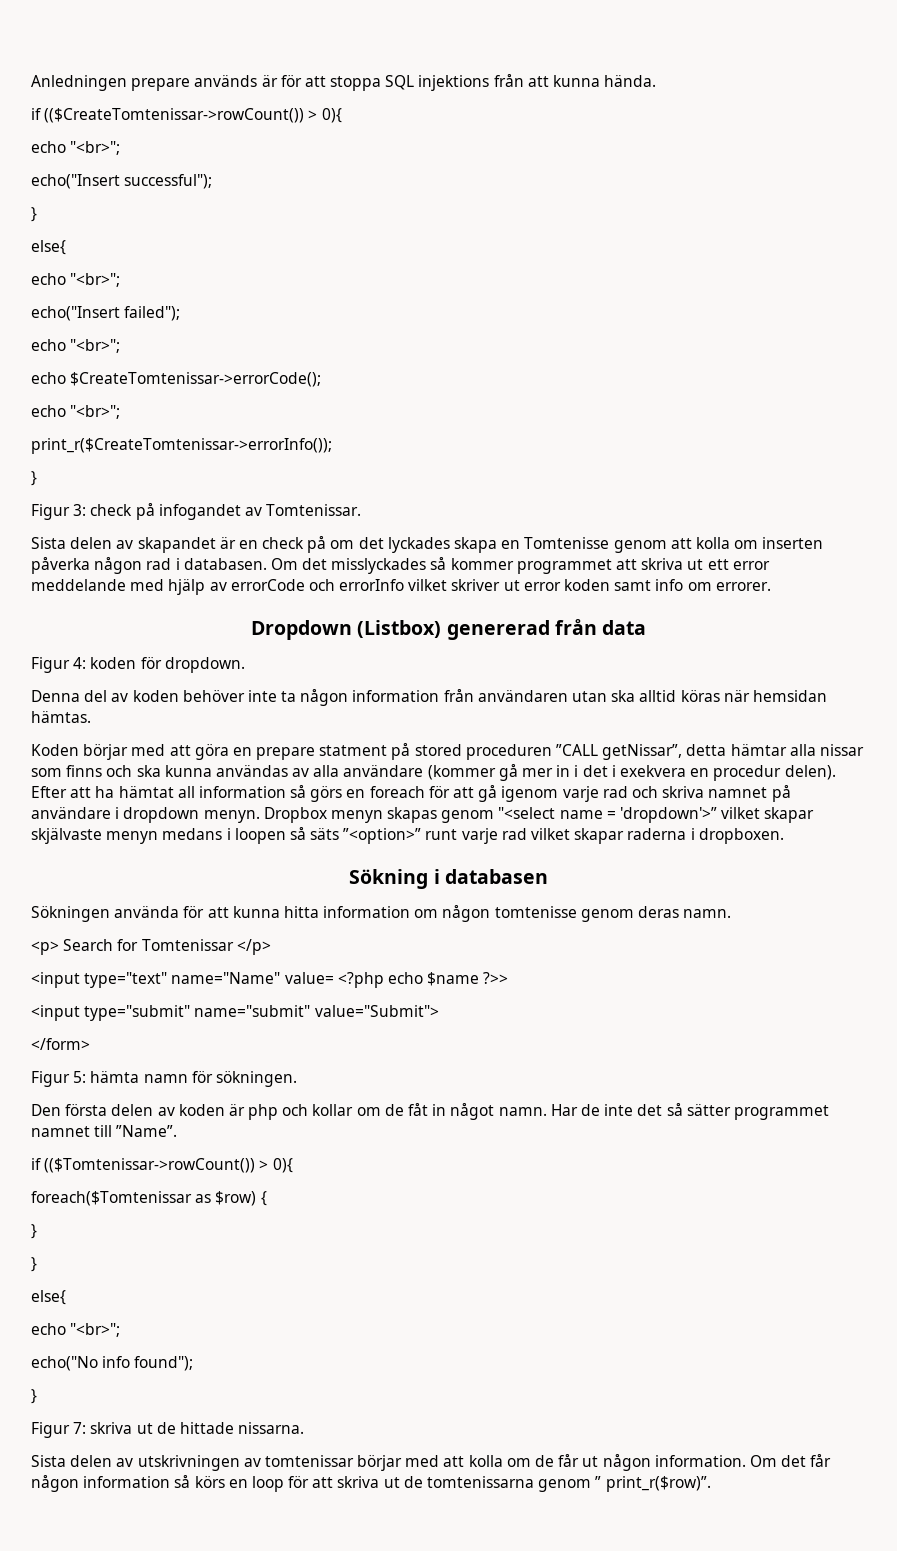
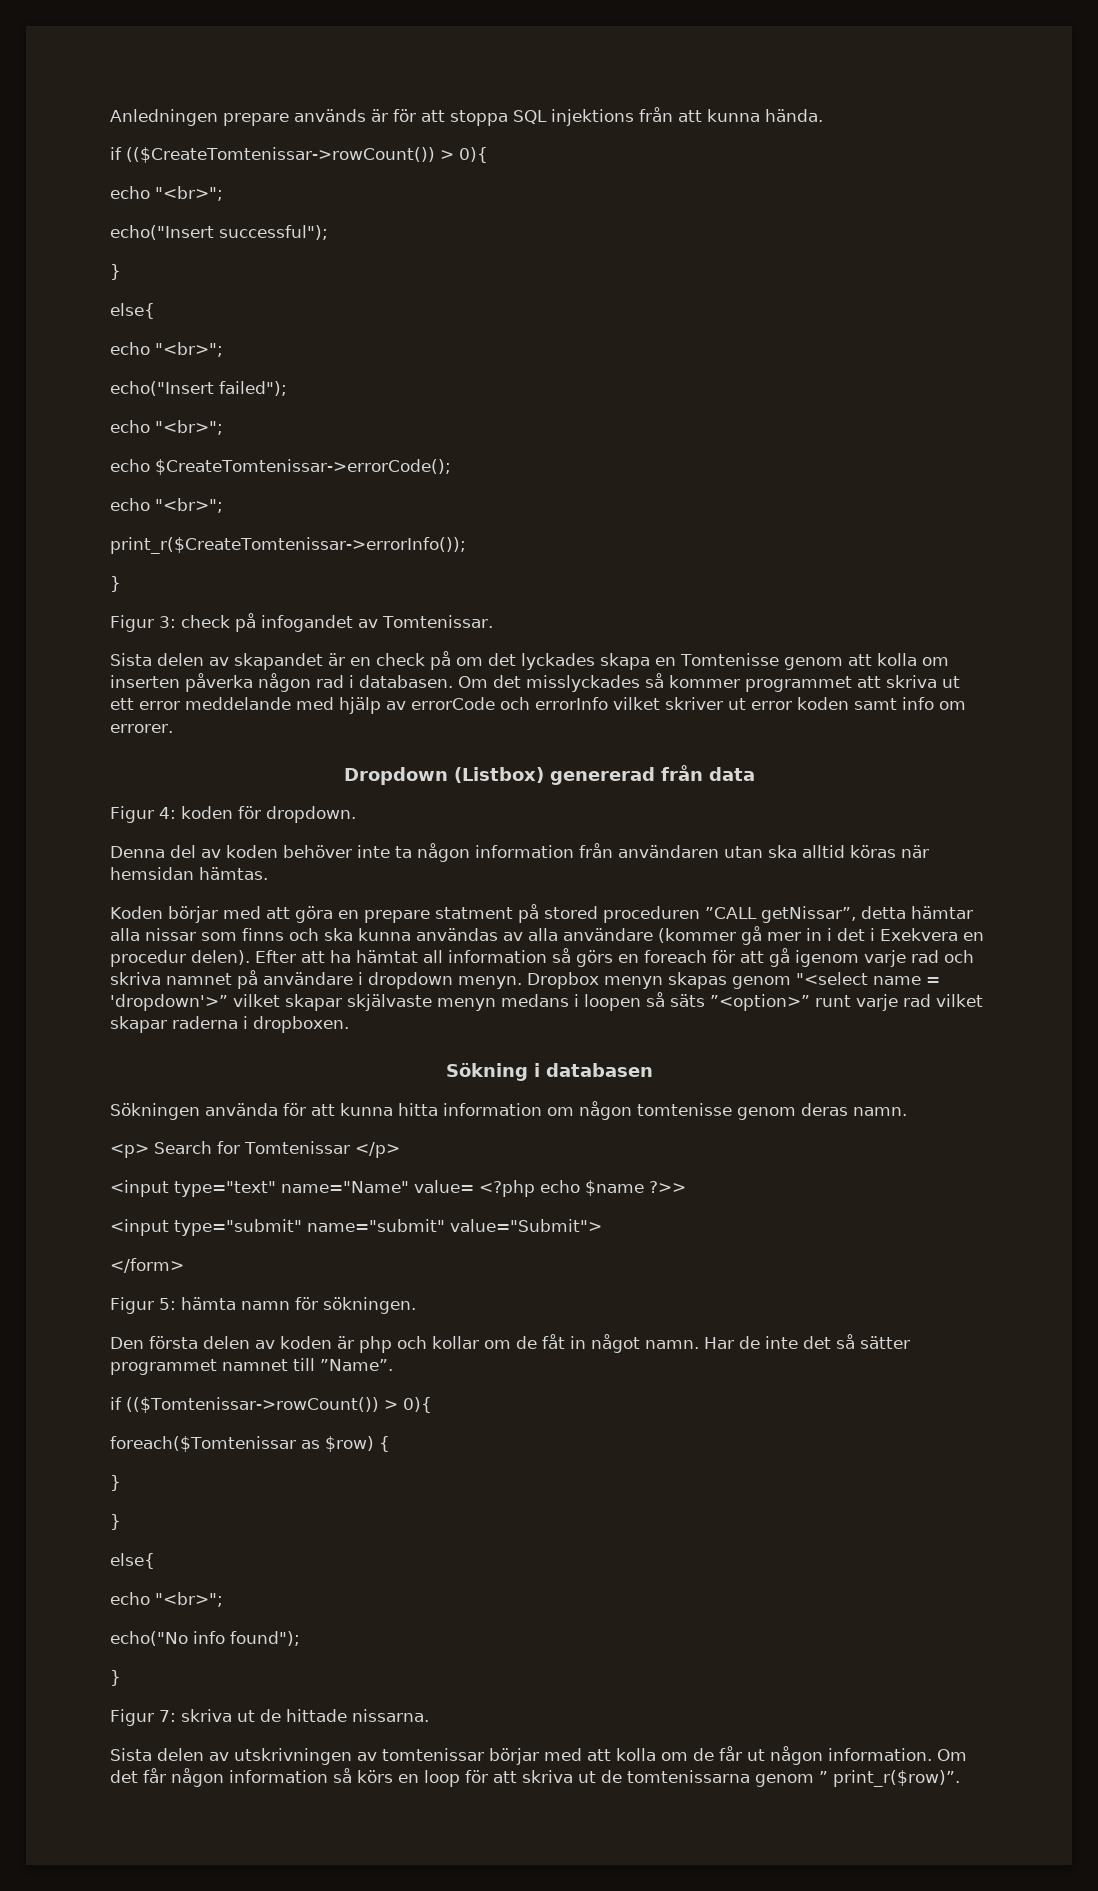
[619,765,686,777] exekvera -> [880,928,958,941] Exekvera

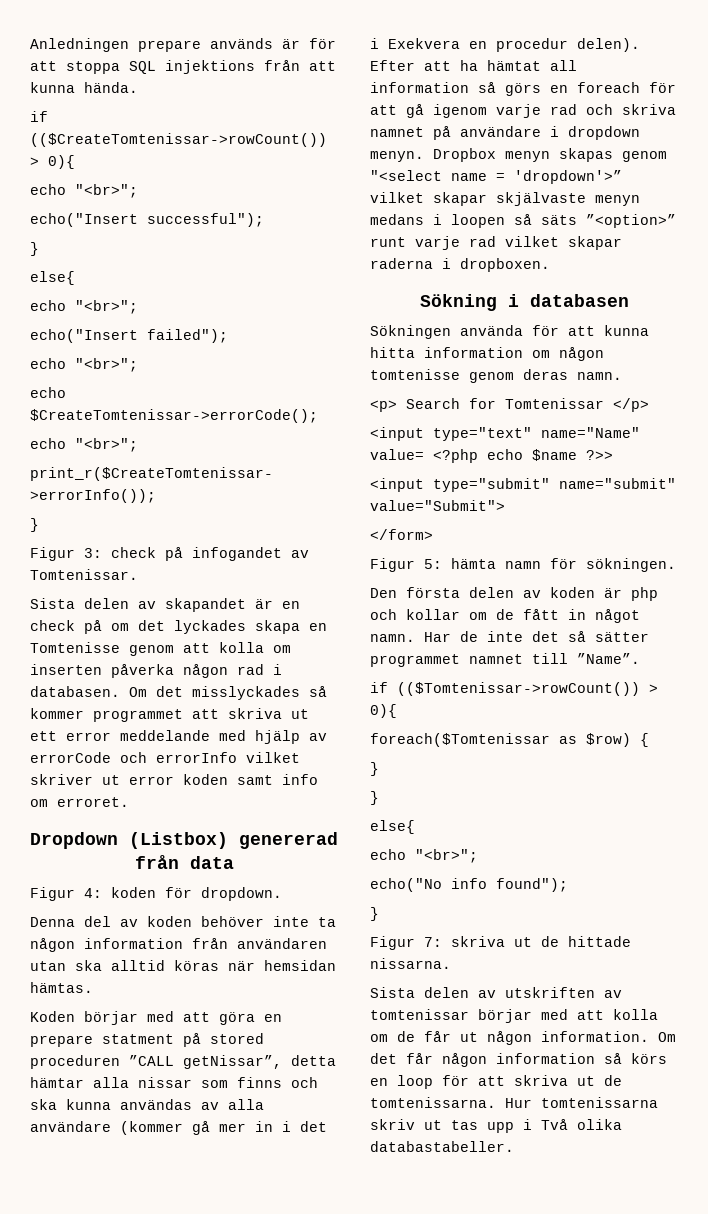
[110,724,173,733] errorer. -> [57,797,129,807] erroret.
[542,1334,565,1349] fåt -> [523,609,559,620] fått
[234,1748,352,1765] utskrivningen -> [505,987,595,998] utskriften
[627,1770,960,1787] tomtenissarna genom ” print_r($row)”. -> [370,1097,658,1108] [370,1119,622,1133] [370,1141,514,1152] tomtenissarna. Hur tomtenissarna skriv ut tas upp i Två olika databastabeller.

